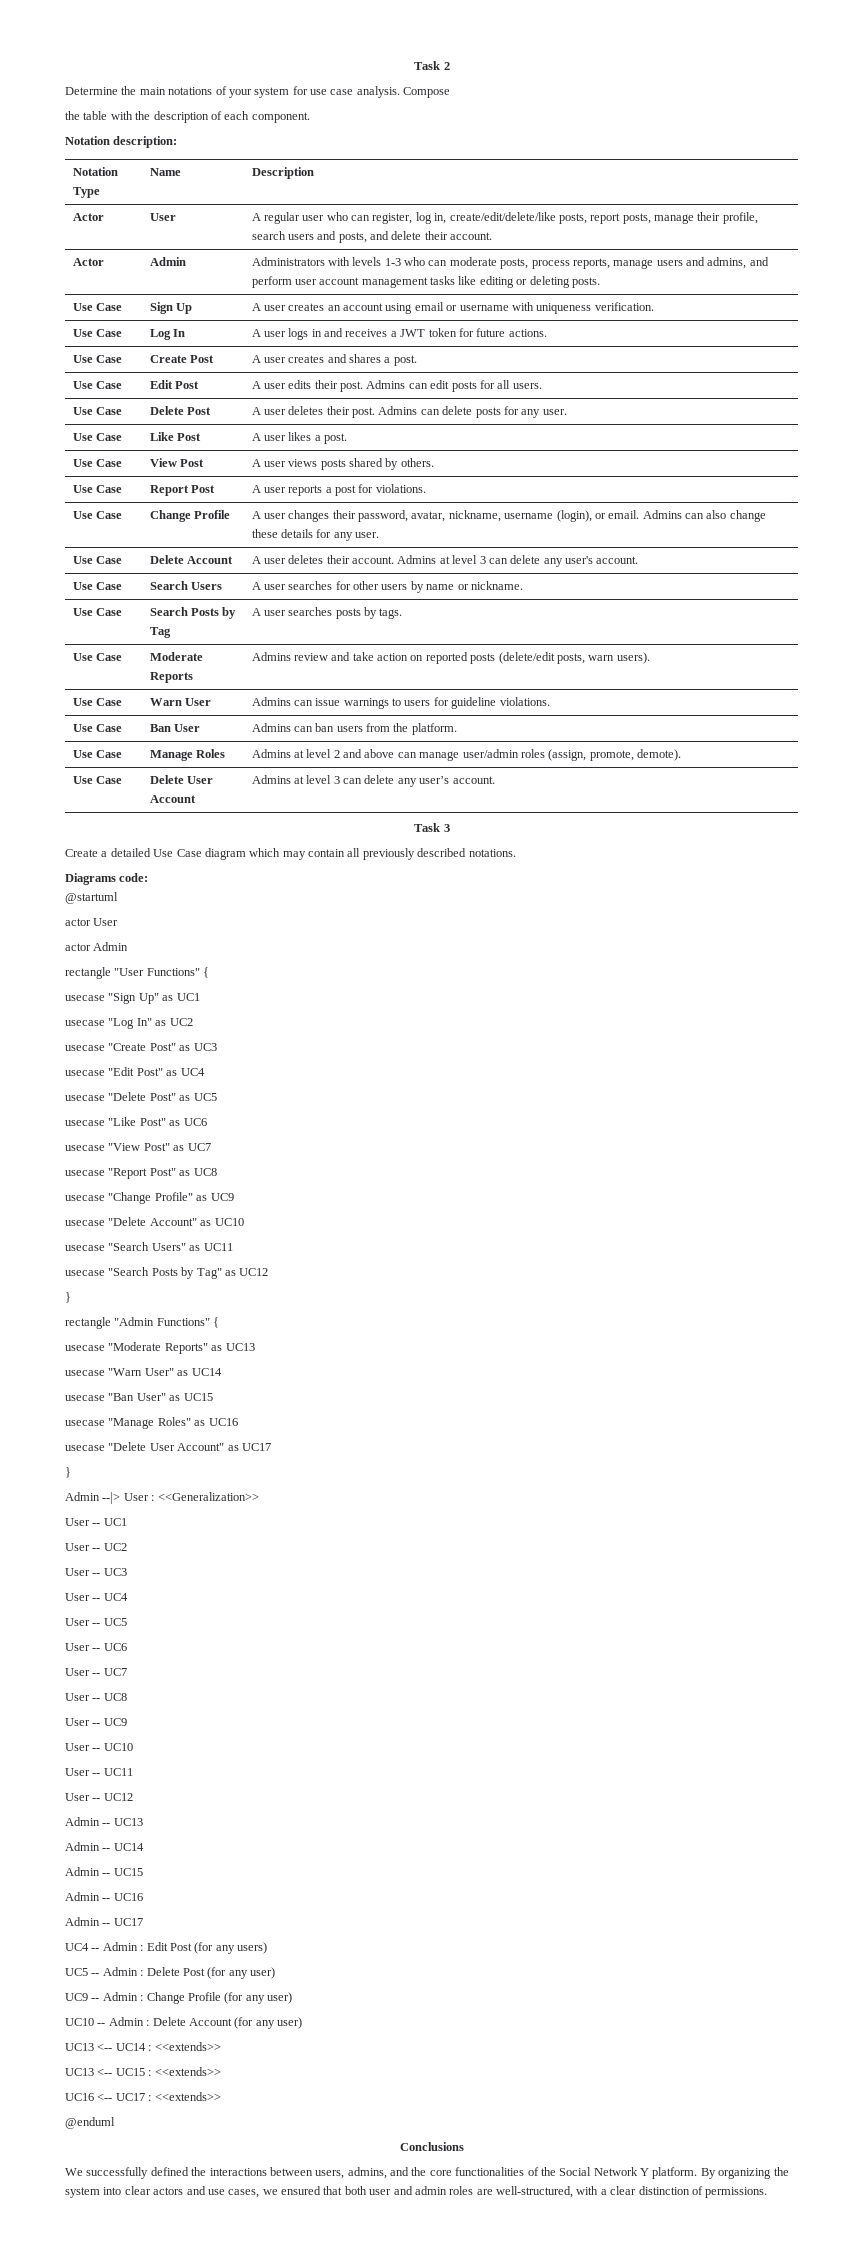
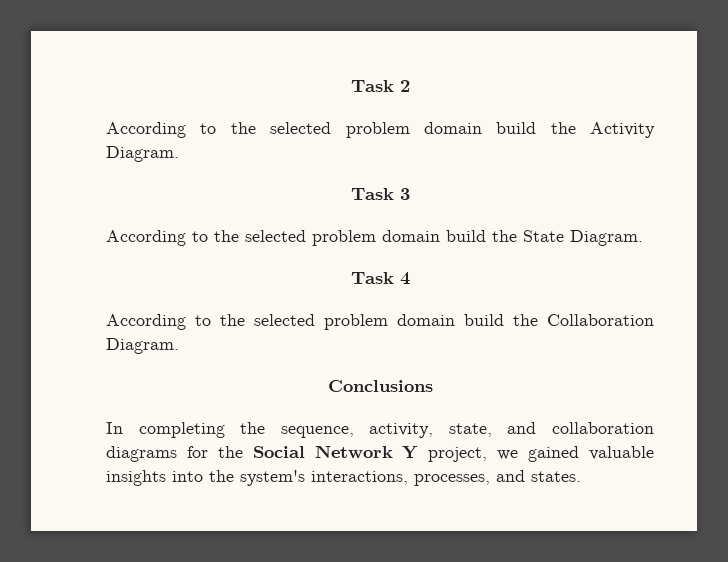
[65,86,451,98] [65,111,310,123] [65,136,178,148] [72,167,118,176] [72,187,100,198] [149,168,181,176] [251,167,314,179] [72,213,104,221] [149,213,176,221] [251,212,758,224] [251,231,493,243] [72,258,104,266] [149,257,186,266] [251,257,769,269] [251,276,600,288] [72,303,122,311] [149,302,192,314] [251,302,654,314] [72,329,122,337] [149,329,185,340] [251,328,547,340] [72,355,122,363] [149,355,214,363] [251,354,417,366] [72,381,122,389] [149,380,199,389] [251,380,542,392] [72,407,122,415] [149,406,211,415] [251,406,567,418] [72,433,122,441] [149,432,201,441] [251,432,348,444] [72,459,122,467] [149,458,204,467] [251,458,434,470] [72,485,122,493] [149,485,215,496] [251,484,426,496] [72,511,122,519] [149,510,230,522] [251,510,766,522] [251,529,380,541] [72,556,122,564] [149,555,233,564] [251,555,639,567] [72,582,122,590] [149,581,222,590] [251,581,523,593] [72,608,122,616] [149,607,237,619] [149,627,171,638] [251,607,403,619] [72,653,122,661] [149,652,203,661] [149,672,193,683] [251,652,650,664] [72,698,122,706] [149,698,211,706] [251,697,550,709] [72,724,122,732] [149,724,200,732] [251,723,457,735] [72,750,122,758] [149,749,225,761] [251,749,682,761] [72,776,122,784] [149,775,213,784] [149,795,196,803] [251,775,495,787] [414,823,450,832] [65,848,516,860] [65,873,149,885] [65,892,118,904] [65,918,119,926] [65,942,129,951] [65,967,210,979] [65,993,200,1004] [65,1018,193,1029] [65,1043,217,1051] [65,1067,205,1076] [65,1092,217,1101] [65,1117,207,1126] [65,1143,211,1151] [65,1168,217,1179] [65,1192,234,1204] [65,1217,244,1226] [65,1242,233,1251] [65,1267,269,1279] [65,1292,71,1303] [65,1317,220,1329] [65,1342,255,1354] [65,1368,222,1376] [65,1393,213,1401] [65,1417,238,1429] [65,1442,271,1451] [65,1467,71,1478] [65,1492,259,1504] [65,1518,127,1526] [65,1543,127,1551] [65,1568,127,1576] [65,1593,128,1601] [65,1618,127,1626] [65,1643,127,1651] [65,1668,127,1676] [65,1693,127,1701] [65,1718,127,1726] [65,1743,133,1751] [65,1768,133,1776] [65,1793,133,1801] [65,1817,143,1826] [65,1842,144,1851] [65,1867,143,1876] [65,1892,143,1901] [65,1917,143,1926] [65,1942,267,1954] [65,1967,275,1979] [65,1992,292,2004] [65,2017,302,2029] [65,2042,221,2051] [65,2067,221,2076] [65,2092,221,2101] [65,2117,115,2129] [400,2142,464,2151] [65,2167,789,2179] [65,2186,768,2198] Determine the main notations of your system for use case analysis. Compose // the table with the description of each component. // Notation description: // Notation Type | Name | Description // Actor | User | A regular user who can register, log in, create/edit/delete/like posts, report posts, manage their profile, search users and posts, and delete their account. // Actor | Admin | Administrators with levels 1-3 who can moderate posts, process reports, manage users and admins, and perform user account management tasks like editing or deleting posts. // Use Case | Sign Up | A user creates an account using email or username with uniqueness verification. // Use Case | Log In | A user logs in and receives a JWT token for future actions. // Use Case | Create Post | A user creates and shares a post. // Use Case | Edit Post | A user edits their post. Admins can edit posts for all users. // Use Case | Delete Post | A user deletes their post. Admins can delete posts for any user. // Use Case | Like Post | A user likes a post. // Use Case | View Post | A user views posts shared by others. // Use Case | Report Post | A user reports a post for violations. // Use Case | Change Profile | A user changes their password, avatar, nickname, username (login), or email. Admins can also change these details for any user. // Use Case | Delete Account | A user deletes their account. Admins at level 3 can delete any user's account. // Use Case | Search Users | A user searches for other users by name or nickname. // Use Case | Search Posts by Tag | A user searches posts by tags. // Use Case | Moderate Reports | Admins review and take action on reported posts (delete/edit posts, warn users). // Use Case | Warn User | Admins can issue warnings to users for guideline violations. // Use Case | Ban User | Admins can ban users from the platform. // Use Case | Manage Roles | Admins at level 2 and above can manage user/admin roles (assign, promote, demote). // Use Case | Delete User Account | Admins at level 3 can delete any user’s account. // Task 3 // Create a detailed Use Case diagram which may contain all previously described notations. // Diagrams code: // @startuml // actor User // actor Admin // rectangle "User Functions" { // usecase "Sign Up" as UC1 // usecase "Log In" as UC2 // usecase "Create Post" as UC3 // usecase "Edit Post" as UC4 // usecase "Delete Post" as UC5 // usecase "Like Post" as UC6 // usecase "View Post" as UC7 // usecase "Report Post" as UC8 // usecase "Change Profile" as UC9 // usecase "Delete Account" as UC10 // usecase "Search Users" as UC11 // usecase "Search Posts by Tag" as UC12 // } // rectangle "Admin Functions" { // usecase "Moderate Reports" as UC13 // usecase "Warn User" as UC14 // usecase "Ban User" as UC15 // usecase "Manage Roles" as UC16 // usecase "Delete User Account" as UC17 // } // Admin --|> User : <<Generalization>> // User -- UC1 // User -- UC2 // User -- UC3 // User -- UC4 // User -- UC5 // User -- UC6 // User -- UC7 // User -- UC8 // User -- UC9 // User -- UC10 // User -- UC11 // User -- UC12 // Admin -- UC13 // Admin -- UC14 // Admin -- UC15 // Admin -- UC16 // Admin -- UC17 // UC4 -- Admin : Edit Post (for any users) // UC5 -- Admin : Delete Post (for any user) // UC9 -- Admin : Change Profile (for any user) // UC10 -- Admin : Delete Account (for any user) // UC13 <-- UC14 : <<extends>> // UC13 <-- UC15 : <<extends>> // UC16 <-- UC17 : <<extends>> // @enduml // Conclusions // We successfully defined the interactions between users, admins, and the core functionalities of the Social Network Y platform. By organizing the system into clear actors and use cases, we ensured that both user and admin roles are well-structured, with a clear distinction of permissions. -> [106,122,655,138] [106,146,179,162] [350,188,410,200] [106,230,643,246] [350,272,410,285] [106,314,654,330] [106,338,179,354] [327,380,433,392] [106,422,654,438] [106,445,655,462] [106,470,581,486] According to the selected problem domain build the Activity Diagram. // Task 3 // According to the selected problem domain build the State Diagram. // Task 4 // According to the selected problem domain build the Collaboration Diagram. // Conclusions // In completing the sequence, activity, state, and collaboration diagrams for the Social Network Y project, we gained valuable insights into the system's interactions, processes, and states.

